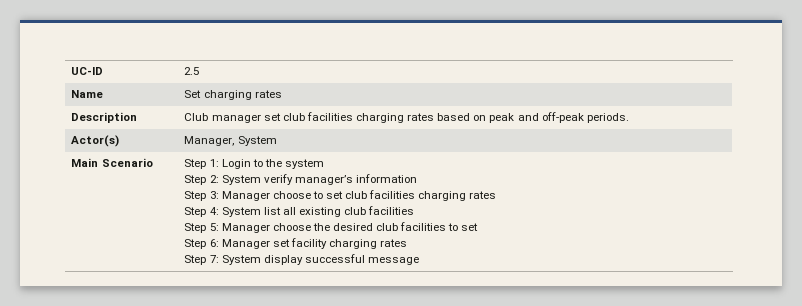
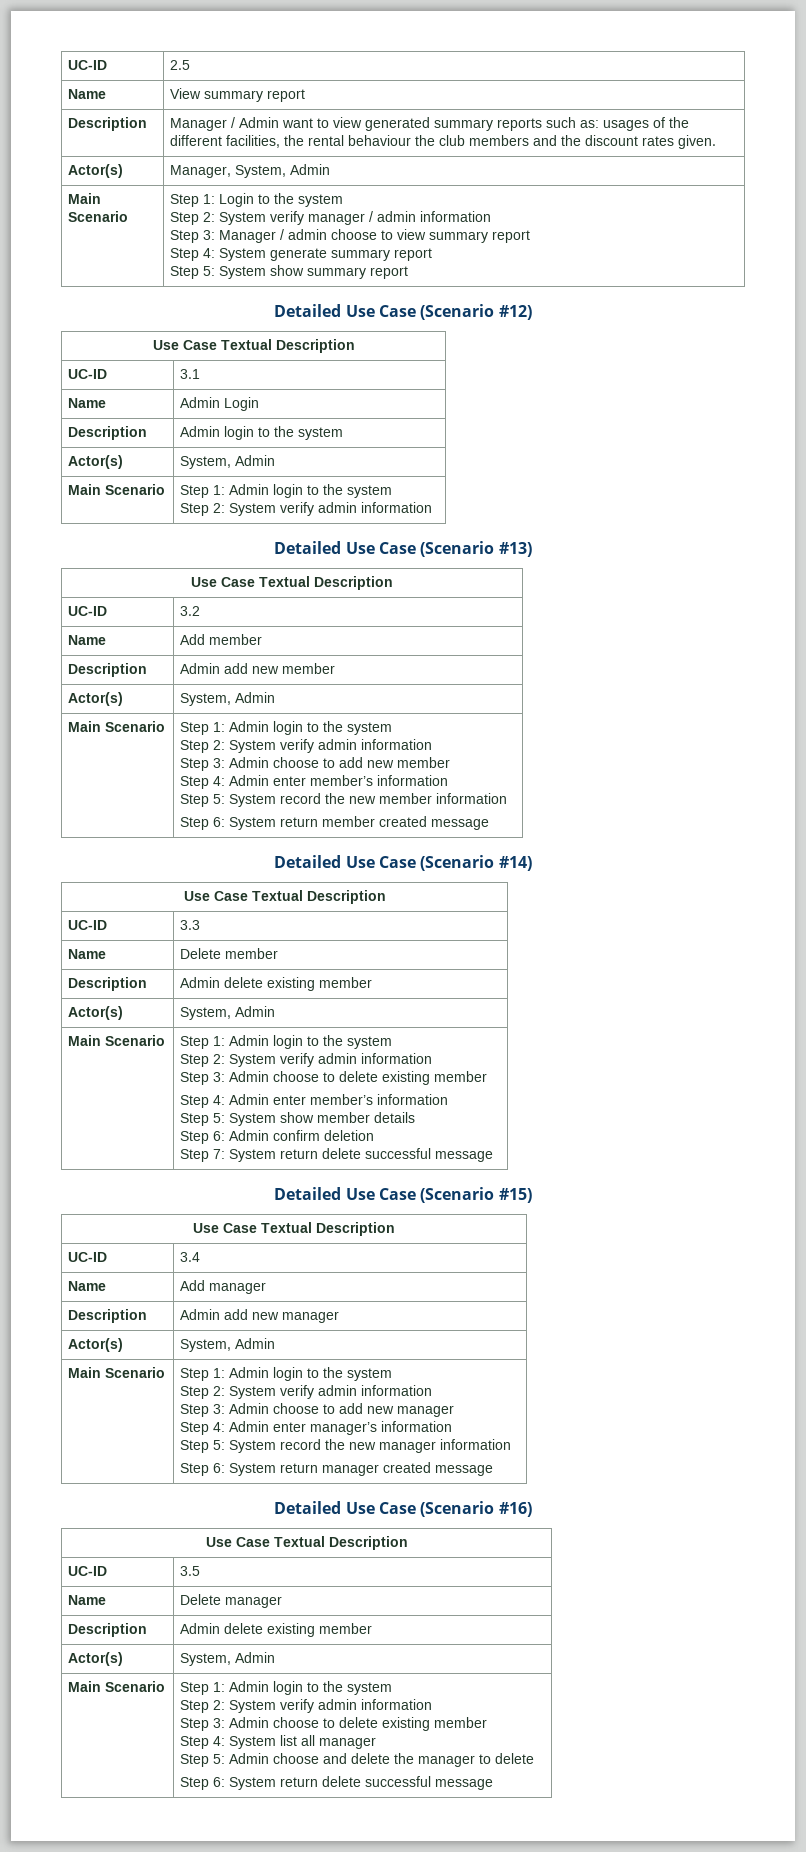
[184,90,282,100] [71,112,138,123] [184,112,629,123] Set charging rates // Description | Club manager set club facilities charging rates based on peak and off-peak periods. -> [170,88,306,102] [68,117,148,131] [170,117,690,131] [170,135,717,149] View summary report // Description | Manager / Admin want to view generated summary reports such as: usages of the different facilities, the rental behaviour the club members and the discount rates given.
[237,136,277,146] System -> [235,164,331,178] System, Admin
[294,175,353,185] manager’s -> [308,211,417,225] manager / admin
[272,190,497,201] choose to set club facilities charging rates -> [280,229,531,243] [170,248,433,261] [170,265,409,279] [274,304,532,320] [152,339,355,353] [68,369,108,379] [180,369,201,379] [68,398,107,408] [180,397,260,411] [68,426,148,440] [180,426,344,440] [68,455,124,469] [180,455,276,469] [68,484,166,495] [180,484,393,498] [180,502,433,516] [274,541,532,557] [191,576,393,590] [68,606,108,616] [180,606,201,616] [68,635,107,645] [180,634,263,645] [68,663,148,677] [180,663,336,674] [68,692,124,706] [180,692,276,706] [68,721,166,732] [180,721,393,735] [180,739,433,753] [180,757,451,771] [180,775,449,789] [180,793,508,807] [180,816,490,830] [274,855,532,871] [183,890,386,904] [68,920,108,930] [180,920,201,930] [68,949,107,959] [180,948,279,959] [68,977,148,991] [180,977,373,991] [68,1006,124,1020] [180,1006,276,1020] [68,1035,166,1046] [180,1035,393,1049] [180,1053,433,1067] [180,1071,488,1085] [180,1094,449,1108] [180,1112,416,1126] [180,1130,375,1144] [180,1148,494,1162] [274,1187,532,1203] [193,1222,395,1236] [68,1252,108,1262] [180,1252,201,1262] [68,1281,107,1291] [180,1280,267,1294] [68,1309,148,1323] [180,1309,340,1323] [68,1338,124,1352] [180,1338,276,1352] [68,1367,166,1378] [180,1367,393,1381] [180,1385,433,1399] [180,1403,455,1417] [180,1421,453,1435] [180,1439,512,1453] [180,1462,494,1476] [274,1501,532,1517] [205,1536,408,1550] [68,1566,108,1576] [180,1566,201,1576] [68,1595,107,1605] [180,1594,283,1608] [68,1623,148,1637] [180,1623,373,1637] [68,1652,124,1666] [180,1652,276,1666] [68,1681,166,1692] [180,1681,393,1695] [180,1699,433,1713] [180,1717,488,1731] / admin choose to view summary report // Step 4: System generate summary report // Step 5: System show summary report // Detailed Use Case (Scenario #12) // Use Case Textual Description // UC-ID | 3.1 // Name | Admin Login // Description | Admin login to the system // Actor(s) | System, Admin // Main Scenario | Step 1: Admin login to the system // Step 2: System verify admin information // Detailed Use Case (Scenario #13) // Use Case Textual Description // UC-ID | 3.2 // Name | Add member // Description | Admin add new member // Actor(s) | System, Admin // Main Scenario | Step 1: Admin login to the system // Step 2: System verify admin information // Step 3: Admin choose to add new member // Step 4: Admin enter member’s information // Step 5: System record the new member information // Step 6: System return member created message // Detailed Use Case (Scenario #14) // Use Case Textual Description // UC-ID | 3.3 // Name | Delete member // Description | Admin delete existing member // Actor(s) | System, Admin // Main Scenario | Step 1: Admin login to the system // Step 2: System verify admin information // Step 3: Admin choose to delete existing member // Step 4: Admin enter member’s information // Step 5: System show member details // Step 6: Admin confirm deletion // Step 7: System return delete successful message // Detailed Use Case (Scenario #15) // Use Case Textual Description // UC-ID | 3.4 // Name | Add manager // Description | Admin add new manager // Actor(s) | System, Admin // Main Scenario | Step 1: Admin login to the system // Step 2: System verify admin information // Step 3: Admin choose to add new manager // Step 4: Admin enter manager’s information // Step 5: System record the new manager information // Step 6: System return manager created message // Detailed Use Case (Scenario #16) // Use Case Textual Description // UC-ID | 3.5 // Name | Delete manager // Description | Admin delete existing member // Actor(s) | System, Admin // Main Scenario | Step 1: Admin login to the system // Step 2: System verify admin information // Step 3: Admin choose to delete existing member
[299,206,415,217] [184,222,479,233] [184,238,408,249] [184,255,303,265] existing club facilities // Step 5: Manager choose the desired club facilities to set // Step 6: Manager set facility charging rates // Step 7: System display -> [319,1737,377,1749] [180,1753,535,1767] [180,1776,362,1790] manager // Step 5: Admin choose and delete the manager to delete // Step 6: System return delete

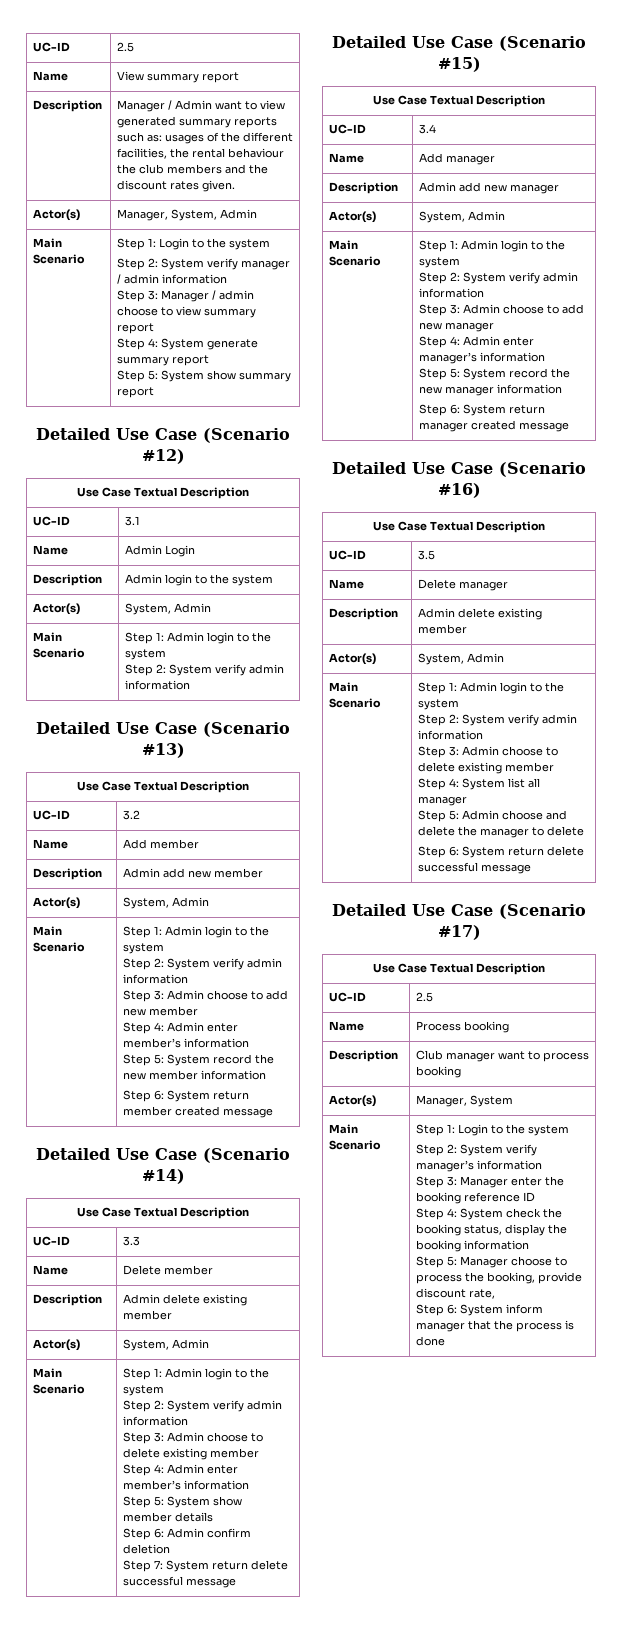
(494, 1784) none -> [332,904,586,919] [437,925,481,940] [373,963,545,975] [328,992,366,1002] [415,992,433,1002] [328,1021,364,1031] [415,1021,509,1033] [328,1050,398,1062] [415,1050,589,1062] [415,1066,461,1078] [328,1095,376,1107] [415,1095,513,1107] [328,1124,358,1134] [328,1140,381,1150] [415,1124,569,1136] [415,1144,537,1156] [415,1160,542,1172] [415,1176,564,1188] [415,1192,535,1204] [415,1208,562,1220] [415,1224,567,1236] [415,1240,529,1252] [415,1256,567,1268] [415,1272,582,1284] [415,1288,495,1299] [415,1304,543,1316] [415,1320,574,1332] [415,1336,445,1346] // Detailed Use Case (Scenario #17) // Use Case Textual Description // UC-ID | 2.5 // Name | Process booking // Description | Club manager want to process booking // Actor(s) | Manager, System // Main Scenario | Step 1: Login to the system // Step 2: System verify manager’s information // Step 3: Manager enter the booking reference ID // Step 4: System check the booking status, display the booking information // Step 5: Manager choose to process the booking, provide discount rate, // Step 6: System inform manager that the process is done

